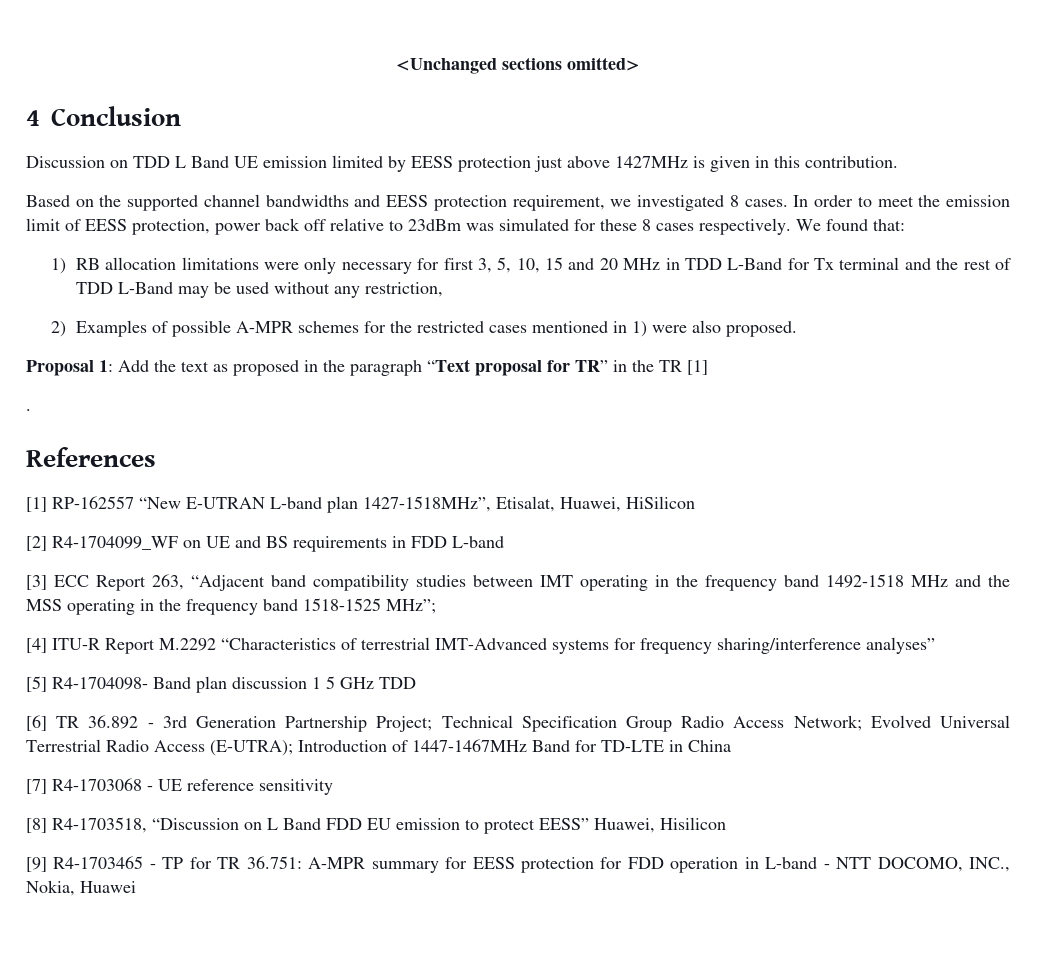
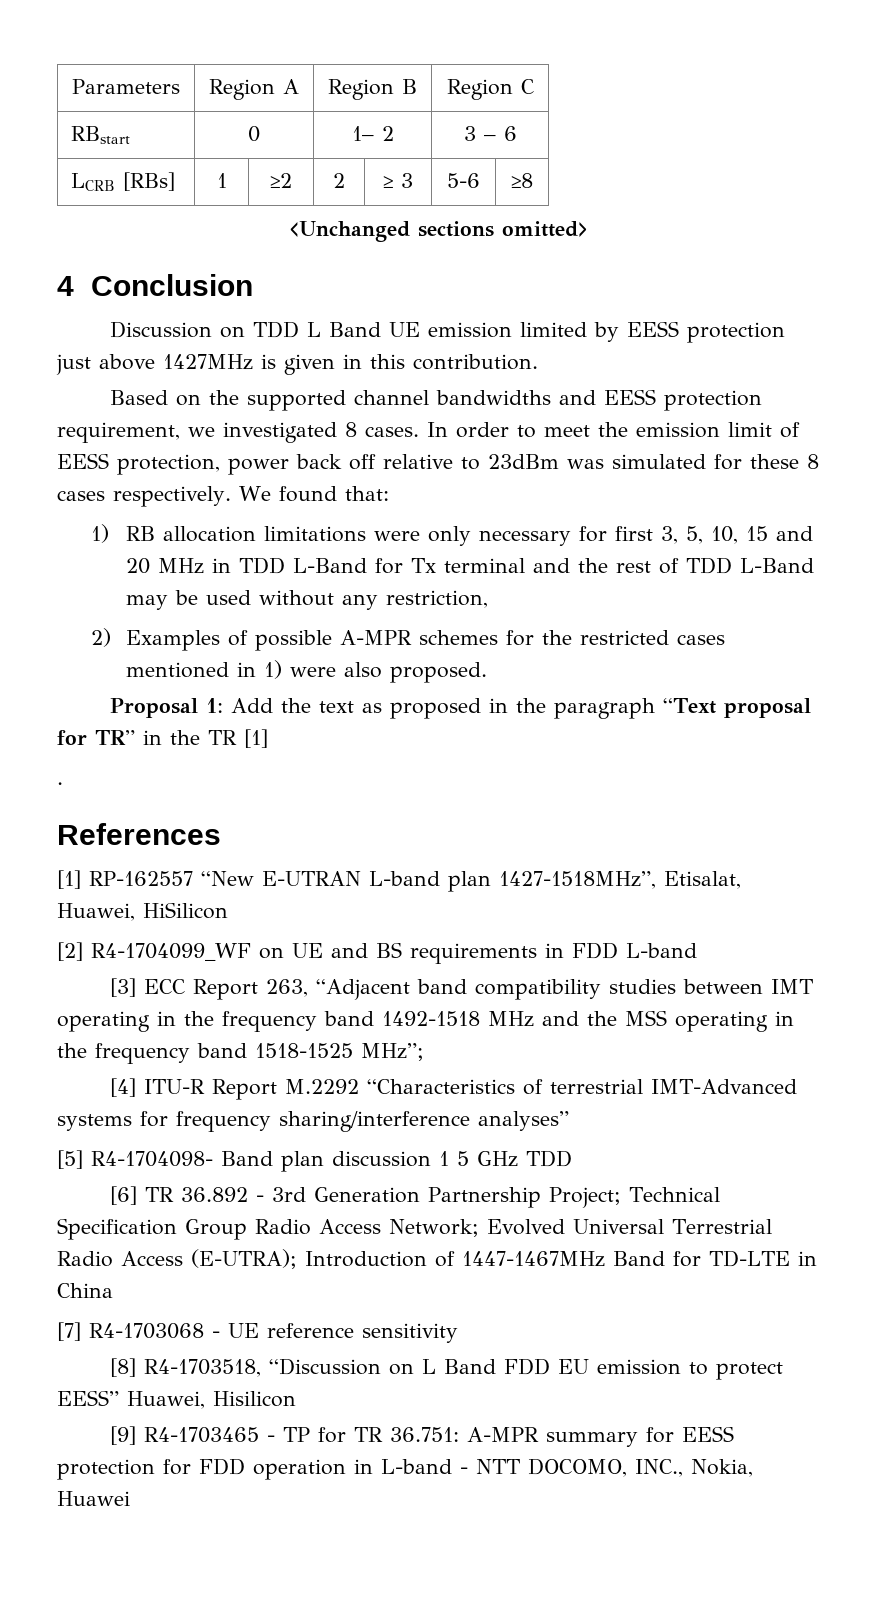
(396, 66) none -> [72,79,181,94] [209,79,299,100] [328,79,417,100] [446,79,534,100] [71,126,131,144] [248,126,260,142] [351,126,394,141] [463,126,517,141] [71,172,176,191] [216,173,227,188] [270,173,292,188] [333,173,345,188] [383,173,413,188] [447,173,480,188] [511,173,533,188] Parameters | Region A | Region B | Region C // RBstart | 0 | 1– 2 | 3 – 6 // LCRB [RBs] | 1 | ≥2 | 2 | ≥ 3 | 5-6 | ≥8 //

